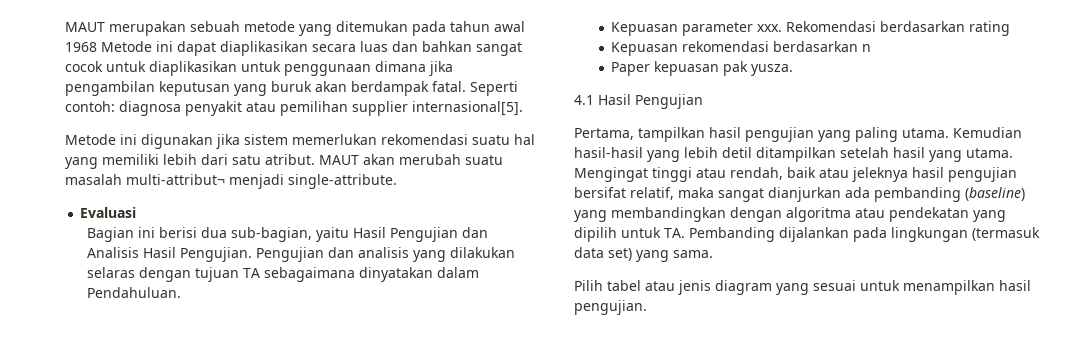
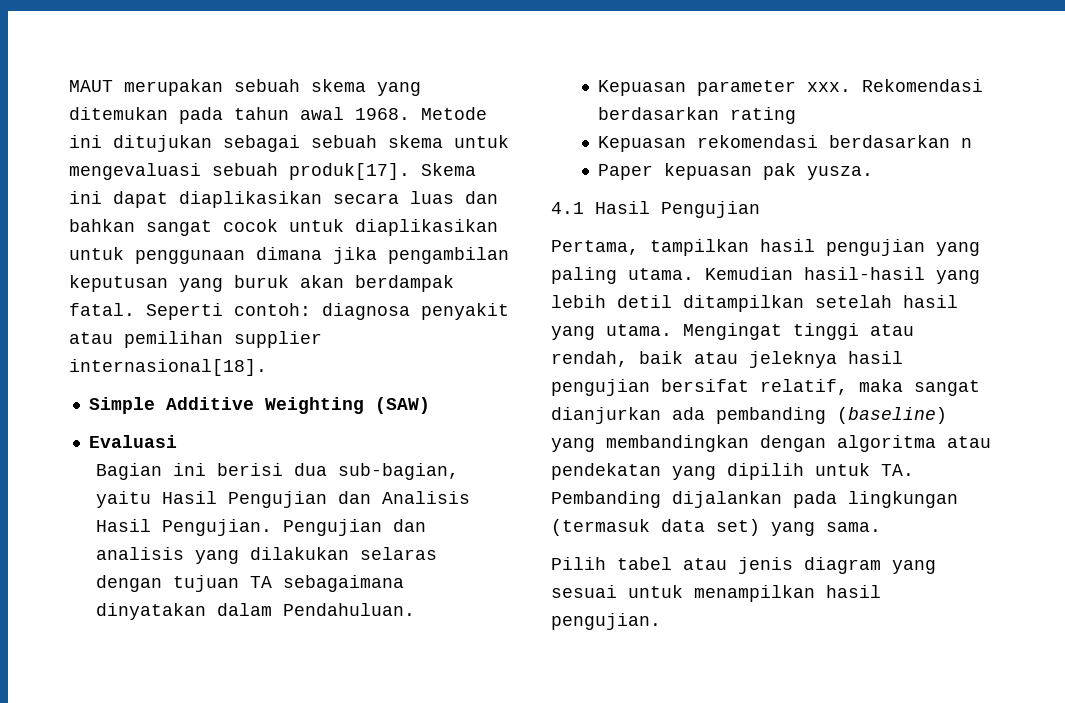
[244,21,295,32] metode -> [311,79,366,92] skema
[65,41,173,52] 1968 Metode ini -> [355,107,487,120] [69,135,509,152] [69,163,476,180] [69,191,102,204] 1968. Metode ini ditujukan sebagai sebuah skema untuk mengevaluasi sebuah produk[17]. Skema ini
[412,101,523,116] [65,134,535,149] [65,154,503,169] [65,174,397,189] internasional[5]. // Metode ini digunakan jika sistem memerlukan rekomendasi suatu hal yang memiliki lebih dari satu atribut. MAUT akan merubah suatu masalah multi-attribut¬ menjadi single-attribute. -> [69,359,267,376] [88,397,430,414] internasional[18]. // Simple Additive Weighting (SAW)

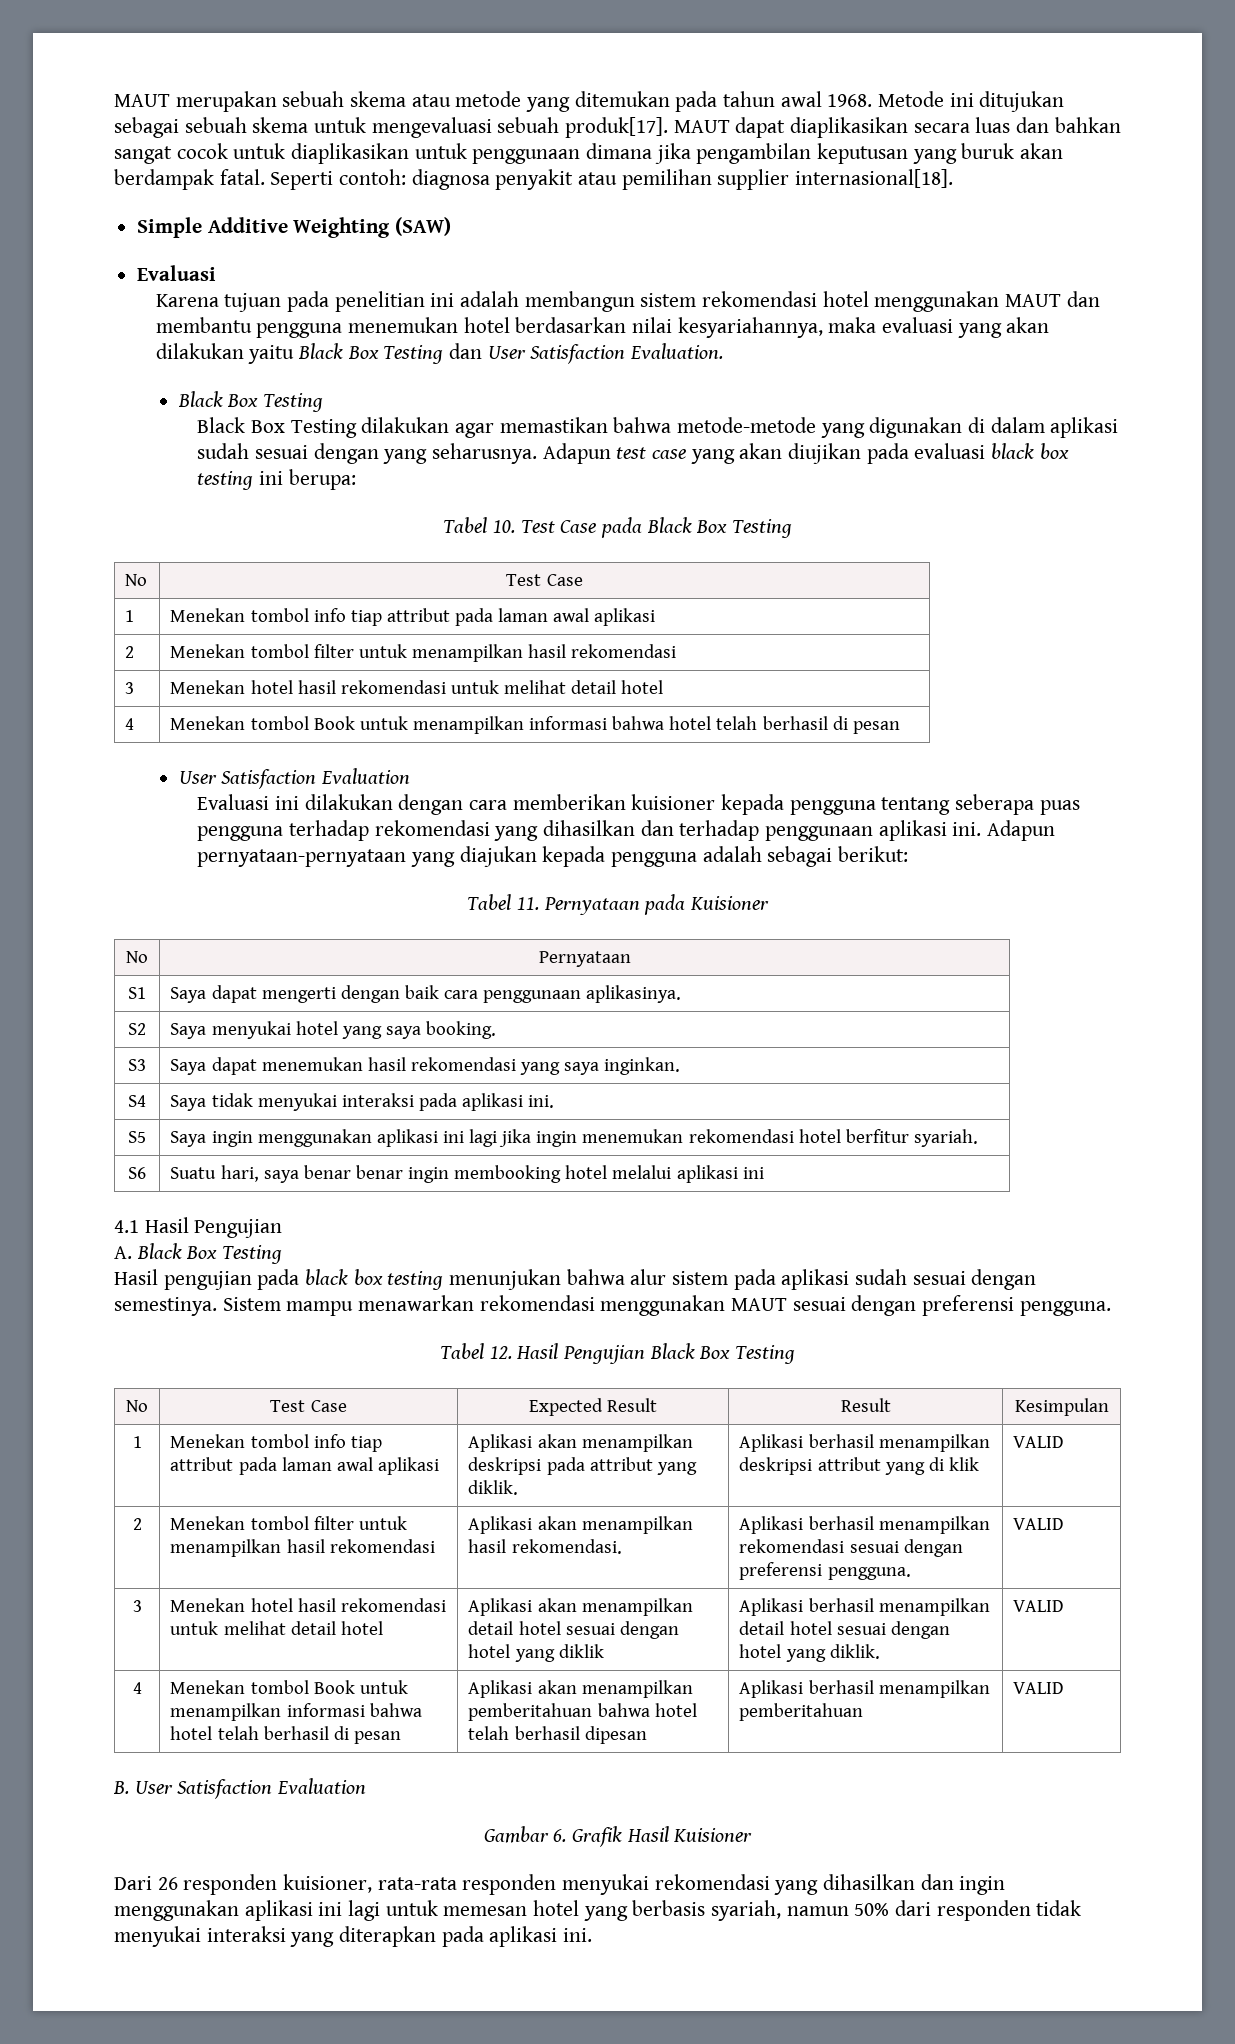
(366, 85) none -> [411,91,522,107] atau metode
[421,163,476,176] [69,191,102,204] Skema ini -> [673,120,730,133] MAUT
[96,463,460,480] [96,491,471,508] [96,519,427,536] [96,547,438,564] [96,575,405,592] [96,603,416,620] [597,79,983,96] [597,107,796,124] [597,135,972,152] [597,163,873,180] [551,201,760,218] [551,239,980,256] [551,267,980,284] [551,295,958,312] [551,323,914,340] [551,351,903,368] [551,379,980,396] [551,407,947,424] [551,435,991,452] [551,463,914,480] [551,491,958,508] [551,519,881,536] [551,557,936,574] [551,585,881,602] [551,613,661,630] Bagian ini berisi dua sub-bagian, yaitu Hasil Pengujian dan Analisis Hasil Pengujian. Pengujian dan analisis yang dilakukan selaras dengan tujuan TA sebagaimana dinyatakan dalam Pendahuluan. // Kepuasan parameter xxx. Rekomendasi berdasarkan rating // Kepuasan rekomendasi berdasarkan n // Paper kepuasan pak yusza. // 4.1 Hasil Pengujian // Pertama, tampilkan hasil pengujian yang paling utama. Kemudian hasil-hasil yang lebih detil ditampilkan setelah hasil yang utama. Mengingat tinggi atau rendah, baik atau jeleknya hasil pengujian bersifat relatif, maka sangat dianjurkan ada pembanding (baseline) yang membandingkan dengan algoritma atau pendekatan yang dipilih untuk TA. Pembanding dijalankan pada lingkungan (termasuk data set) yang sama. // Pilih tabel atau jenis diagram yang sesuai untuk menampilkan hasil pengujian. -> [155,291,1100,312] [155,317,1050,338] [155,343,724,364] [177,391,324,412] [197,417,1119,438] [197,443,1069,464] [197,469,356,490] [443,517,792,538] [125,574,148,586] [506,574,583,586] [125,610,135,622] [170,608,656,626] [125,646,135,658] [170,644,677,662] [125,682,135,694] [170,680,664,694] [125,718,135,730] [170,716,900,734] [178,768,411,789] [197,794,1080,815] [197,820,1056,841] [197,846,909,867] [467,894,769,915] [126,951,148,963] [538,951,631,967] [128,987,146,999] [170,985,682,1003] [128,1023,146,1035] [170,1021,497,1039] [128,1059,146,1071] [170,1057,681,1075] [128,1095,146,1107] [170,1093,555,1111] [128,1131,146,1143] [170,1129,978,1147] [128,1167,146,1179] [170,1165,764,1183] [114,1217,283,1238] [114,1243,283,1264] [114,1269,1037,1290] [114,1295,1111,1316] [439,1343,796,1364] [126,1400,148,1412] [270,1400,347,1412] [528,1398,658,1416] [840,1398,891,1412] [1014,1398,1109,1416] [132,1436,142,1448] [170,1434,382,1452] [170,1457,439,1475] [468,1434,693,1452] [468,1457,697,1475] [468,1480,519,1495] [739,1434,990,1452] [739,1457,979,1475] [1013,1436,1065,1448] [132,1518,142,1530] [170,1516,407,1530] [170,1539,435,1557] [468,1516,693,1534] [468,1539,622,1554] [739,1516,990,1534] [739,1539,963,1557] [739,1562,911,1580] [1013,1518,1065,1530] [132,1600,142,1612] [170,1598,446,1612] [170,1621,383,1635] [468,1598,693,1616] [468,1621,679,1639] [468,1644,604,1662] [739,1598,990,1616] [739,1621,950,1639] [739,1644,880,1662] [1013,1600,1065,1612] [132,1682,142,1694] [170,1680,408,1694] [170,1703,422,1721] [170,1726,401,1744] [468,1680,693,1698] [468,1703,697,1721] [468,1726,647,1744] [739,1680,990,1698] [739,1703,864,1721] [1013,1682,1065,1694] [113,1778,367,1799] [483,1826,753,1847] [114,1874,1006,1895] [114,1900,1082,1921] [114,1926,593,1947] Karena tujuan pada penelitian ini adalah membangun sistem rekomendasi hotel menggunakan MAUT dan membantu pengguna menemukan hotel berdasarkan nilai kesyariahannya, maka evaluasi yang akan dilakukan yaitu Black Box Testing dan User Satisfaction Evaluation. // Black Box Testing // Black Box Testing dilakukan agar memastikan bahwa metode-metode yang digunakan di dalam aplikasi sudah sesuai dengan yang seharusnya. Adapun test case yang akan diujikan pada evaluasi black box testing ini berupa: // Tabel 10. Test Case pada Black Box Testing // No | Test Case // 1 | Menekan tombol info tiap attribut pada laman awal aplikasi // 2 | Menekan tombol filter untuk menampilkan hasil rekomendasi // 3 | Menekan hotel hasil rekomendasi untuk melihat detail hotel // 4 | Menekan tombol Book untuk menampilkan informasi bahwa hotel telah berhasil di pesan // User Satisfaction Evaluation // Evaluasi ini dilakukan dengan cara memberikan kuisioner kepada pengguna tentang seberapa puas pengguna terhadap rekomendasi yang dihasilkan dan terhadap penggunaan aplikasi ini. Adapun pernyataan-pernyataan yang diajukan kepada pengguna adalah sebagai berikut: // Tabel 11. Pernyataan pada Kuisioner // No | Pernyataan // S1 | Saya dapat mengerti dengan baik cara penggunaan aplikasinya. // S2 | Saya menyukai hotel yang saya booking. // S3 | Saya dapat menemukan hasil rekomendasi yang saya inginkan. // S4 | Saya tidak menyukai interaksi pada aplikasi ini. // S5 | Saya ingin menggunakan aplikasi ini lagi jika ingin menemukan rekomendasi hotel berfitur syariah. // S6 | Suatu hari, saya benar benar ingin membooking hotel melalui aplikasi ini // 4.1 Hasil Pengujian // A. Black Box Testing // Hasil pengujian pada black box testing menunjukan bahwa alur sistem pada aplikasi sudah sesuai dengan semestinya. Sistem mampu menawarkan rekomendasi menggunakan MAUT sesuai dengan preferensi pengguna. // Tabel 12. Hasil Pengujian Black Box Testing // No | Test Case | Expected Result | Result | Kesimpulan // 1 | Menekan tombol info tiap attribut pada laman awal aplikasi | Aplikasi akan menampilkan deskripsi pada attribut yang diklik. | Aplikasi berhasil menampilkan deskripsi attribut yang di klik | VALID // 2 | Menekan tombol filter untuk menampilkan hasil rekomendasi | Aplikasi akan menampilkan hasil rekomendasi. | Aplikasi berhasil menampilkan rekomendasi sesuai dengan preferensi pengguna. | VALID // 3 | Menekan hotel hasil rekomendasi untuk melihat detail hotel | Aplikasi akan menampilkan detail hotel sesuai dengan hotel yang diklik | Aplikasi berhasil menampilkan detail hotel sesuai dengan hotel yang diklik. | VALID // 4 | Menekan tombol Book untuk menampilkan informasi bahwa hotel telah berhasil di pesan | Aplikasi akan menampilkan pemberitahuan bahwa hotel telah berhasil dipesan | Aplikasi berhasil menampilkan pemberitahuan | VALID // B. User Satisfaction Evaluation // Gambar 6. Grafik Hasil Kuisioner // Dari 26 responden kuisioner, rata-rata responden menyukai rekomendasi yang dihasilkan dan ingin menggunakan aplikasi ini lagi untuk memesan hotel yang berbasis syariah, namun 50% dari responden tidak menyukai interaksi yang diterapkan pada aplikasi ini.

